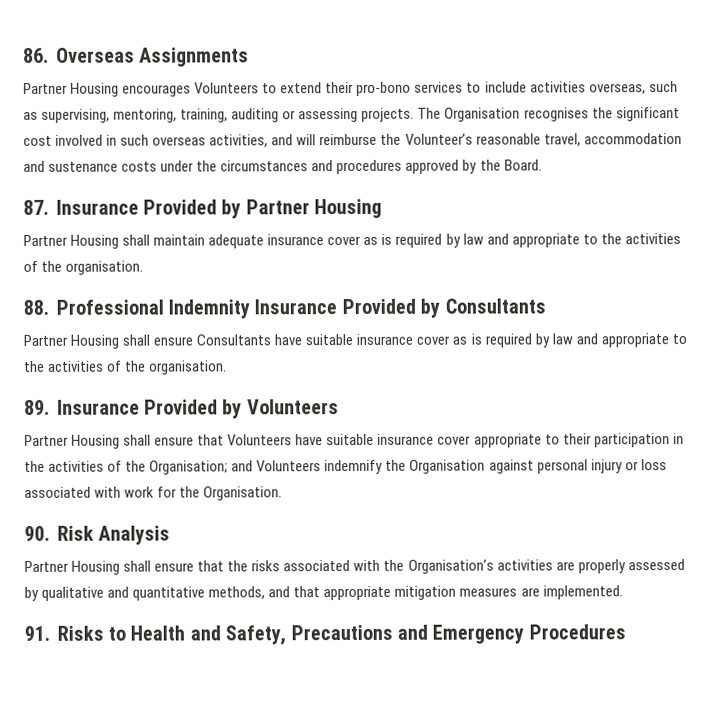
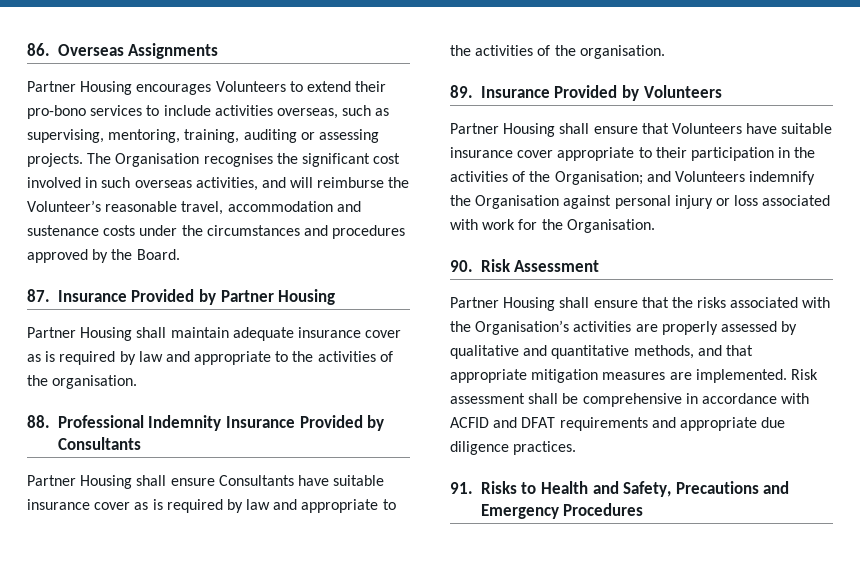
[97,525,170,545] Analysis -> [514,260,600,272] Assessment
(623, 592) none -> [790,369,818,380] [450,393,810,407] [450,417,786,431] [450,441,577,455] Risk assessment shall be comprehensive in accordance with ACFID and DFAT requirements and appropriate due diligence practices.

